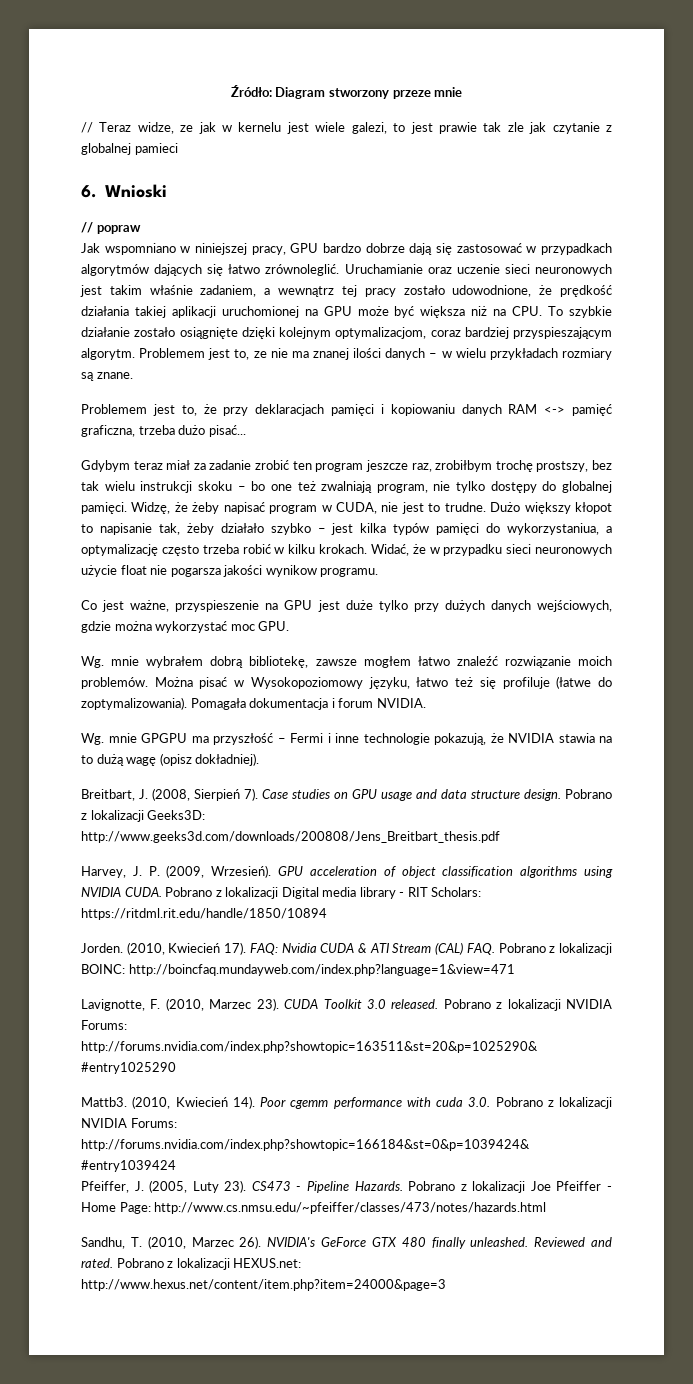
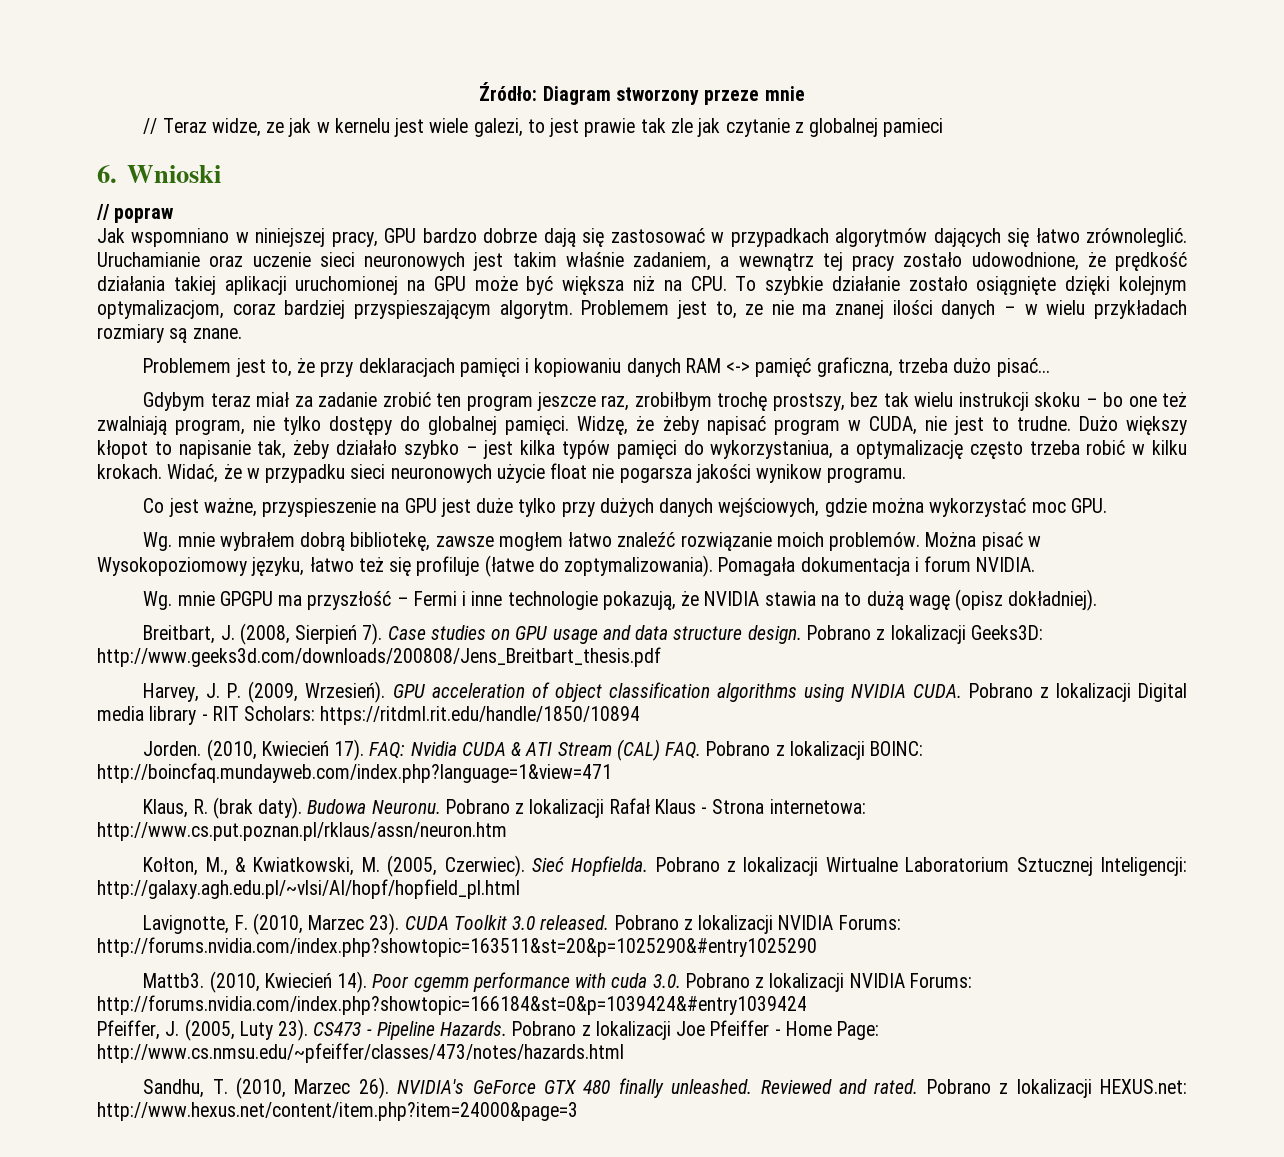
(515, 970) none -> [143,797,866,819] [97,822,507,841] [143,855,1187,877] [97,879,520,899] // Klaus, R. (brak daty). Budowa Neuronu. Pobrano z lokalizacji Rafał Klaus - Strona internetowa: http://www.cs.put.poznan.pl/rklaus/assn/neuron.htm // Kołton, M., & Kwiatkowski, M. (2005, Czerwiec). Sieć Hopfielda. Pobrano z lokalizacji Wirtualne Laboratorium Sztucznej Inteligencji: http://galaxy.agh.edu.pl/~vlsi/AI/hopf/hopfield_pl.html

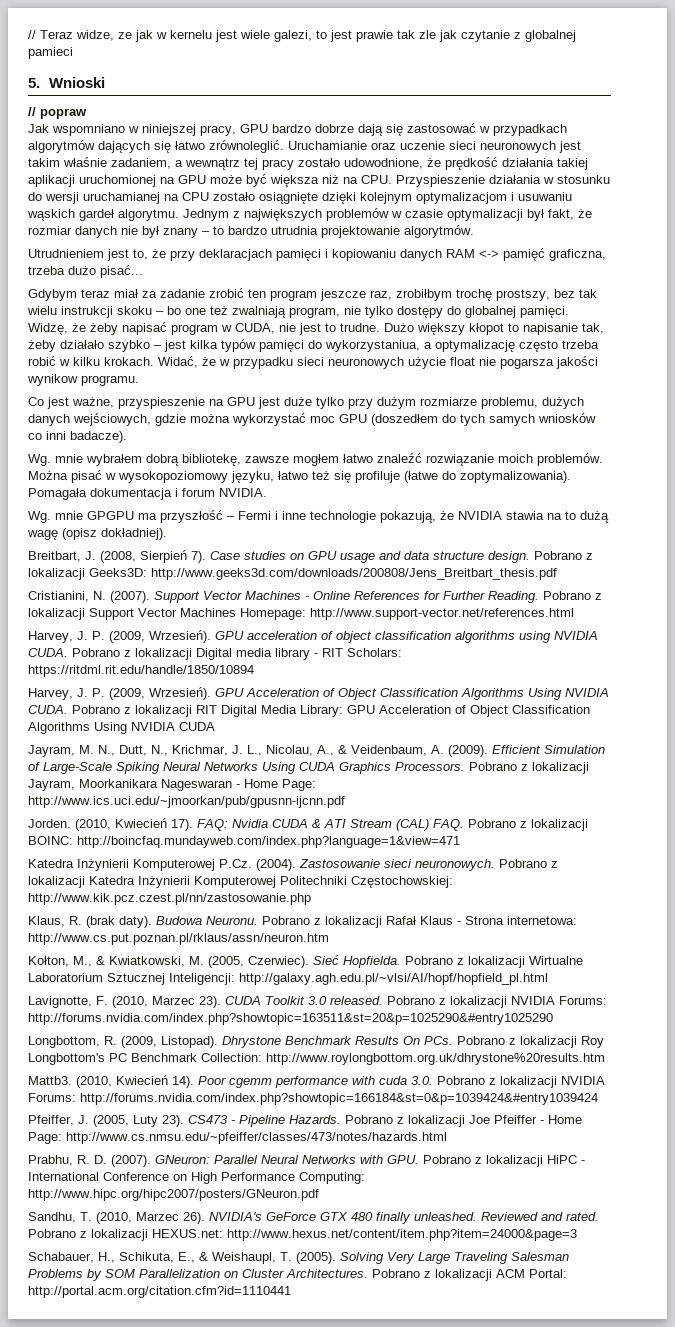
[479,82,805,105] Źródło: Diagram stworzony przeze mnie // -> (28, 34) none
[97,165,117,183] 6. -> [28,78,40,88] 5.
[735,276,1188,295] [97,300,1187,319] [97,324,242,343] [143,358,232,373] To szybkie działanie zostało osiągnięte dzięki kolejnym optymalizacjom, coraz bardziej przyspieszającym algorytm. Problemem jest to, ze nie ma znanej ilości danych – w wielu przykładach rozmiary są znane. // Problemem -> [396,175,610,187] [28,192,572,204] [27,208,592,221] [28,225,474,238] [28,249,104,258] Przyspieszenie działania w stosunku do wersji uruchamianej na CPU zostało osiągnięte dzięki kolejnym optymalizacjom i usuwaniu wąskich gardeł algorytmu. Jednym z największych problemów w czasie optymalizacji był fakt, że rozmiar danych nie był znany – to bardzo utrudnia projektowanie algorytmów. // Utrudnieniem
(595, 509) none -> [377,397,538,409] dużym rozmiarze problemu,
[1070,498,1107,513] GPU. -> [339,413,596,426] [28,431,127,443] GPU (doszedłem do tych samych wniosków co inni badacze).
[97,557,247,576] Wysokopoziomowy -> [118,471,228,483] wysokopoziomowy
(661, 657) none -> [28,591,602,603] [28,608,574,620] // Cristianini, N. (2007). Support Vector Machines - Online References for Further Reading. Pobrano z lokalizacji Support Vector Machines Homepage: http://www.support-vector.net/references.html
(641, 715) none -> [28,687,609,700] [28,705,590,717] [28,722,215,734] [28,745,605,757] [28,762,589,774] [28,779,316,791] [28,796,345,808] // Harvey, J. P. (2009, Wrzesień). GPU Acceleration of Object Classification Algorithms Using NVIDIA CUDA. Pobrano z lokalizacji RIT Digital Media Library: GPU Acceleration of Object Classification Algorithms Using NVIDIA CUDA // Jayram, M. N., Dutt, N., Krichmar, J. L., Nicolau, A., & Veidenbaum, A. (2009). Efficient Simulation of Large-Scale Spiking Neural Networks Using CUDA Graphics Processors. Pobrano z lokalizacji Jayram, Moorkanikara Nageswaran - Home Page: http://www.ics.uci.edu/~jmoorkan/pub/gpusnn-ijcnn.pdf
(612, 773) none -> [28,859,558,871] [28,876,453,888] [28,893,311,905] // Katedra Inżynierii Komputerowej P.Cz. (2004). Zastosowanie sieci neuronowych. Pobrano z lokalizacji Katedra Inżynierii Komputerowej Politechniki Częstochowskiej: http://www.kik.pcz.czest.pl/nn/zastosowanie.php
(817, 947) none -> [28,1036,604,1048] [28,1053,605,1065] // Longbottom, R. (2009, Listopad). Dhrystone Benchmark Results On PCs. Pobrano z lokalizacji Roy Longbottom's PC Benchmark Collection: http://www.roylongbottom.org.uk/dhrystone%20results.htm
(624, 1053) none -> [28,1155,585,1167] [28,1172,365,1184] [28,1189,319,1201] // Prabhu, R. D. (2007). GNeuron: Parallel Neural Networks with GPU. Pobrano z lokalizacji HiPC - International Conference on High Performance Computing: http://www.hipc.org/hipc2007/posters/GNeuron.pdf
(578, 1111) none -> [28,1252,569,1264] [28,1269,567,1281] [28,1286,291,1298] // Schabauer, H., Schikuta, E., & Weishaupl, T. (2005). Solving Very Large Traveling Salesman Problems by SOM Parallelization on Cluster Architectures. Pobrano z lokalizacji ACM Portal: http://portal.acm.org/citation.cfm?id=1110441

